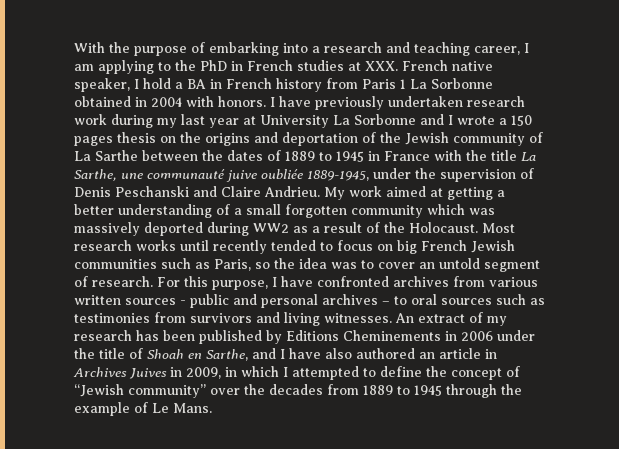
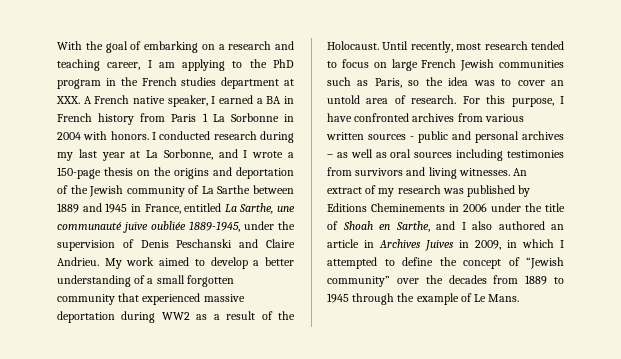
[134,46,187,56] purpose -> [105,41,128,53] goal
[283,43,308,53] into -> [201,44,215,50] on
[231,61,243,71] in -> [57,77,138,89] program in the
(344, 65) none -> [221,77,280,89] department
(398, 66) none -> [83,96,92,104] A
[143,78,171,89] hold -> [218,95,253,104] earned
[74,96,131,107] obtained -> (279, 117) none
[279,96,525,110] [74,114,107,125] have previously undertaken research work -> [159,131,257,140] conducted research
[260,114,416,128] University La Sorbonne -> [146,149,213,160] La Sorbonne,
[511,115,532,126] [74,136,113,146] 150 pages -> [57,167,101,179] 150-page
[202,150,517,162] the dates of 1889 to 1945 in France with the title -> [57,203,222,214] 1889 and 1945 in France, entitled
[430,187,493,200] at getting -> [194,257,248,269] to develop
[427,204,495,215] [74,222,203,236] which was massively deported -> [118,293,245,305] [57,311,115,323] that experienced massive deportation
[482,223,515,233] [74,240,267,254] Most research works until recently -> [382,41,528,53] Until recently, most research
[397,240,417,254] big -> [391,59,418,71] large
[484,260,540,272] segment -> [366,98,389,104] area
[394,294,545,305] to oral sources such as -> [336,149,504,161] as well as oral sources including
[136,330,195,341] has been -> [442,188,464,194] was
[289,348,321,359] have -> (466, 226) none

